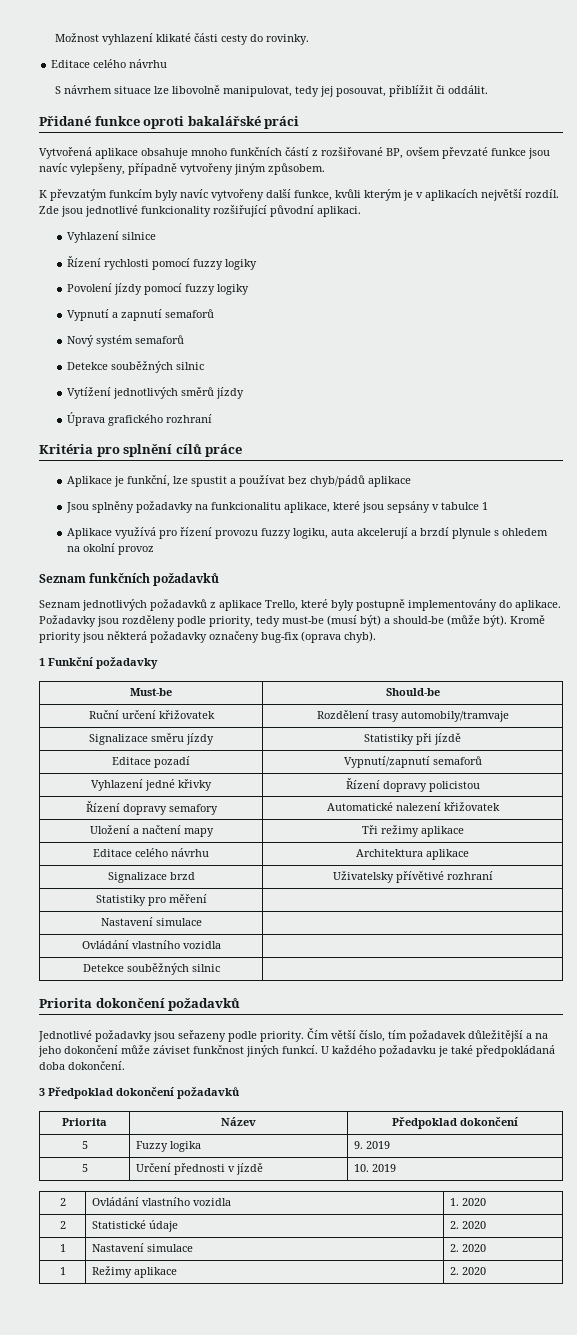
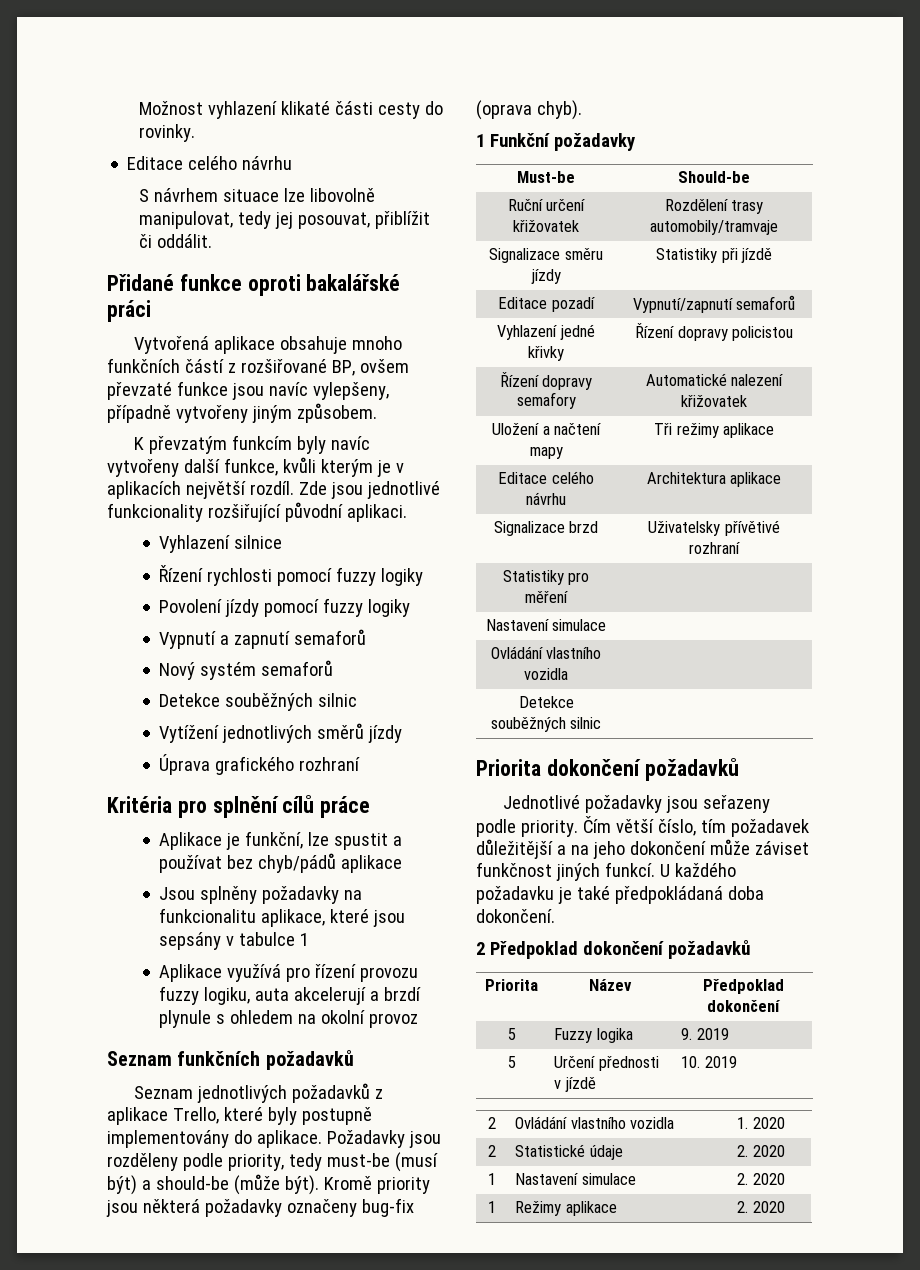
[39,1088,45,1096] 3 -> [476,942,485,955] 2

